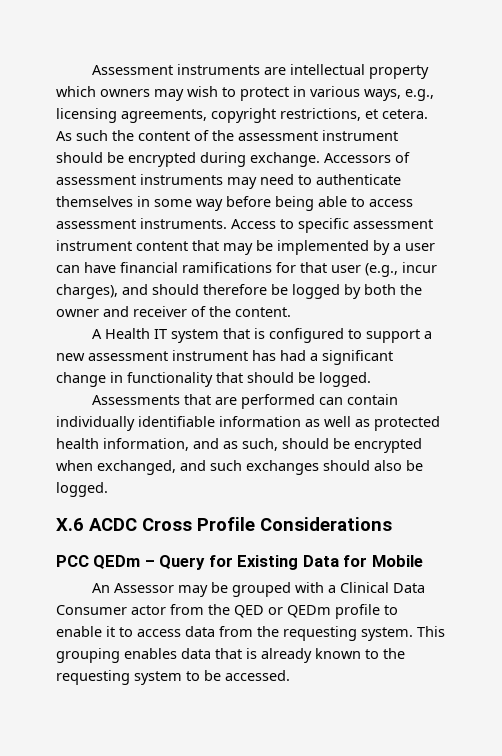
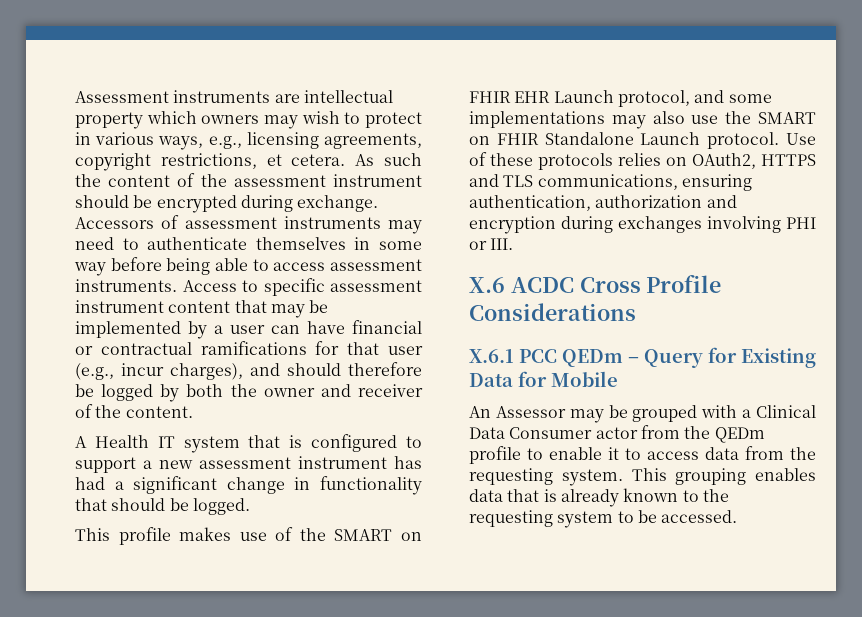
(178, 267) none -> [75,342,192,355] or contractual
[92,394,399,409] [56,416,440,431] [56,438,422,453] [56,460,423,475] [56,482,108,497] Assessments that are performed can contain individually identifiable information as well as protected health information, and as such, should be encrypted when exchanged, and such exchanges should also be logged. -> [75,527,422,545] [469,90,772,107] [469,111,816,129] [469,132,816,149] [469,152,816,170] [469,174,752,191] [469,195,737,211] [469,216,816,234] [469,238,514,250] This profile makes use of the SMART on FHIR EHR Launch protocol, and some implementations may also use the SMART on FHIR Standalone Launch protocol. Use of these protocols relies on OAuth2, HTTPS and TLS communications, ensuring authentication, authorization and encryption during exchanges involving PHI or III.
(392, 524) none -> [469,349,514,363] X.6.1
[234,605,283,618] QED or -> (711, 432) none

